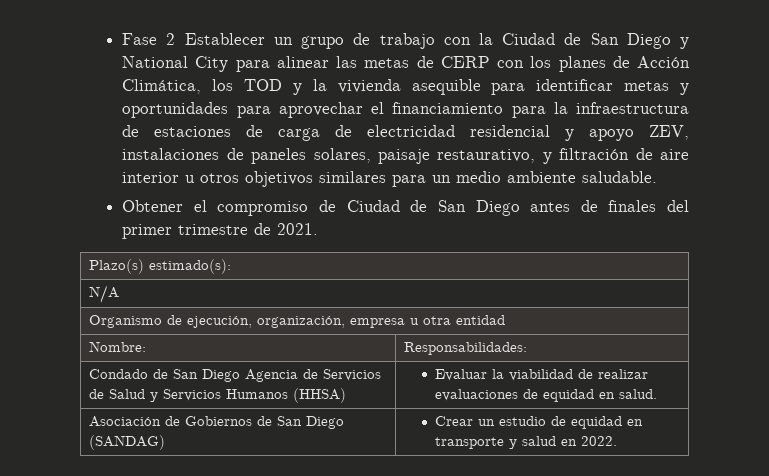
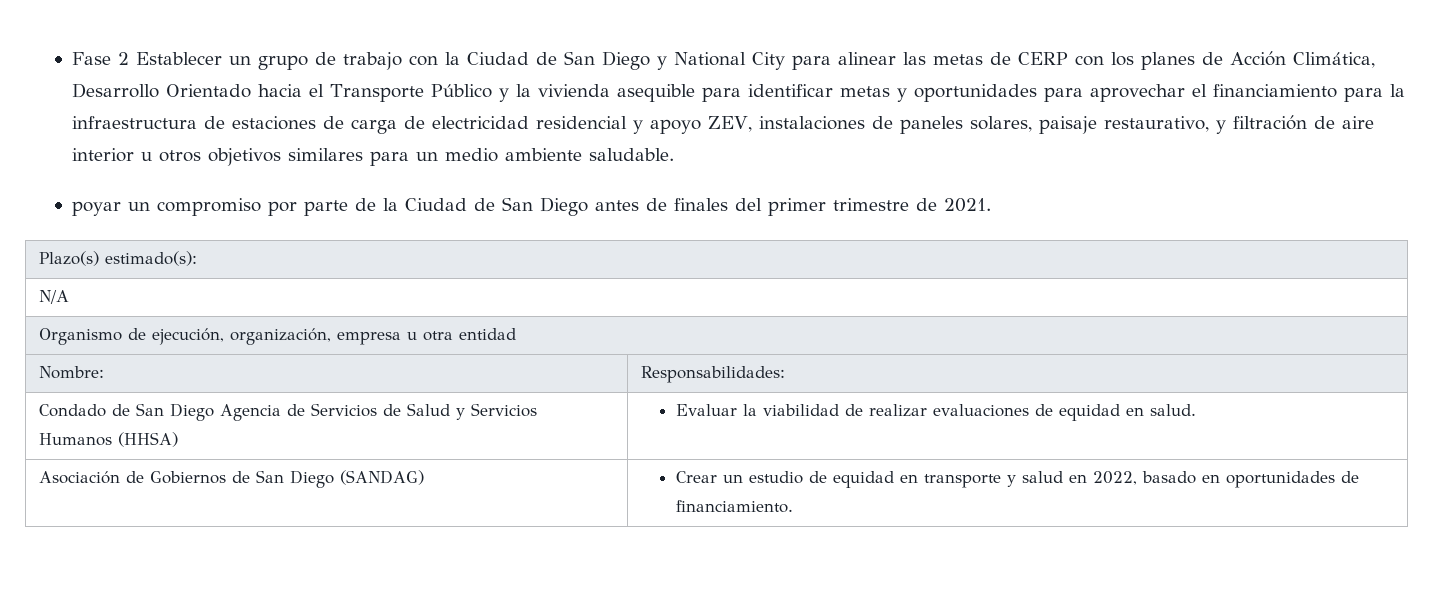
[212,79,282,91] los TOD -> [71,83,492,102] Desarrollo Orientado hacia el Transporte Público
[122,200,337,216] Obtener el compromiso de -> [71,198,398,216] poyar un compromiso por parte de la
[581,436,618,446] 2022. -> [1092,471,1359,488] [675,500,793,513] 2022, basado en oportunidades de financiamiento.

